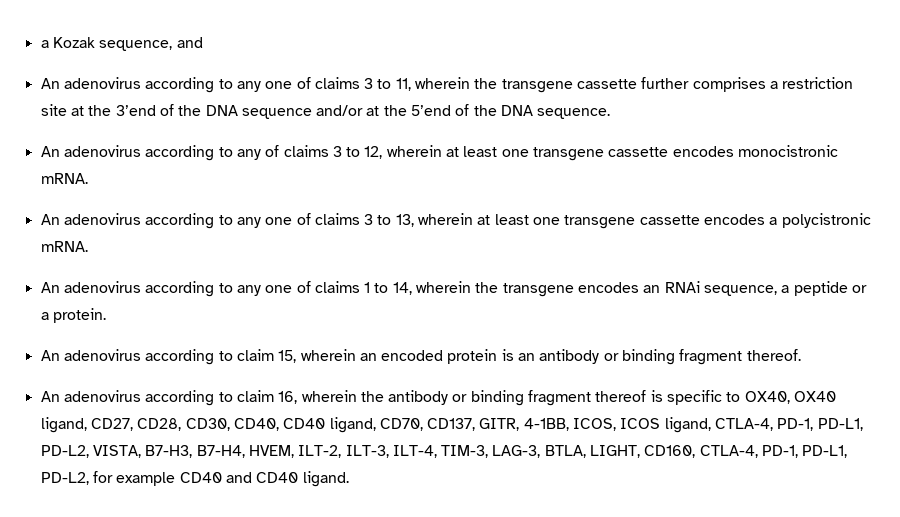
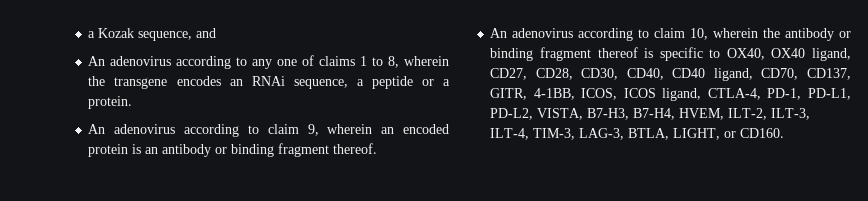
[40,77,854,93] [40,104,611,119] [40,145,839,161] [40,173,88,184] [40,213,871,229] [40,241,88,252] // An adenovirus according to any one of claims 3 to 11, wherein the transgene cassette further comprises a restriction site at the 3’end of the DNA sequence and/or at the 5’end of the DNA sequence. // An adenovirus according to any of claims 3 to 12, wherein at least one transgene cassette encodes monocistronic mRNA. // An adenovirus according to any one of claims 3 to 13, wherein at least one transgene cassette encodes a polycistronic mRNA. -> (217, 33) none
[392,282,412,295] 14, -> [388,56,400,68] 8,
[278,350,297,363] 15, -> [307,124,319,136] 9,
[278,391,298,404] 16, -> [690,28,709,40] 10,
[644,445,848,458] [40,471,349,487] CD160, CTLA-4, PD-1, PD-L1, PD-L2, for example CD40 and CD40 ligand. -> [724,128,785,138] or CD160.

